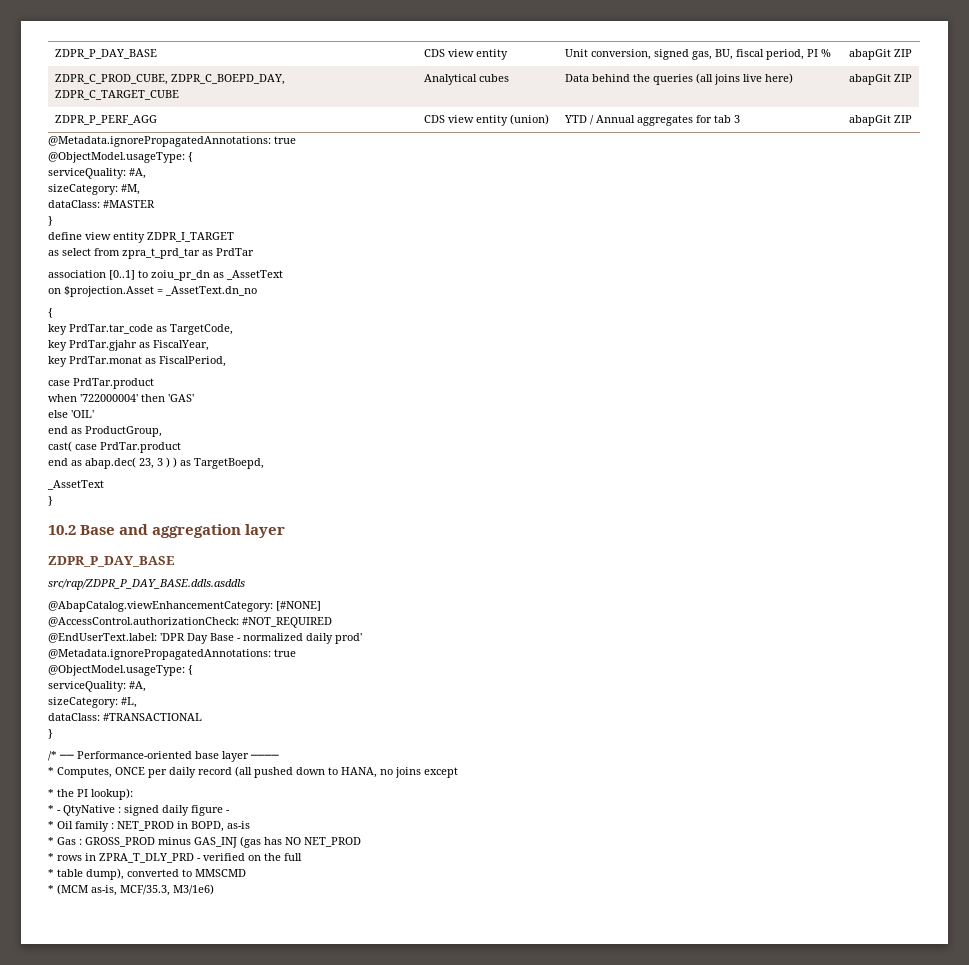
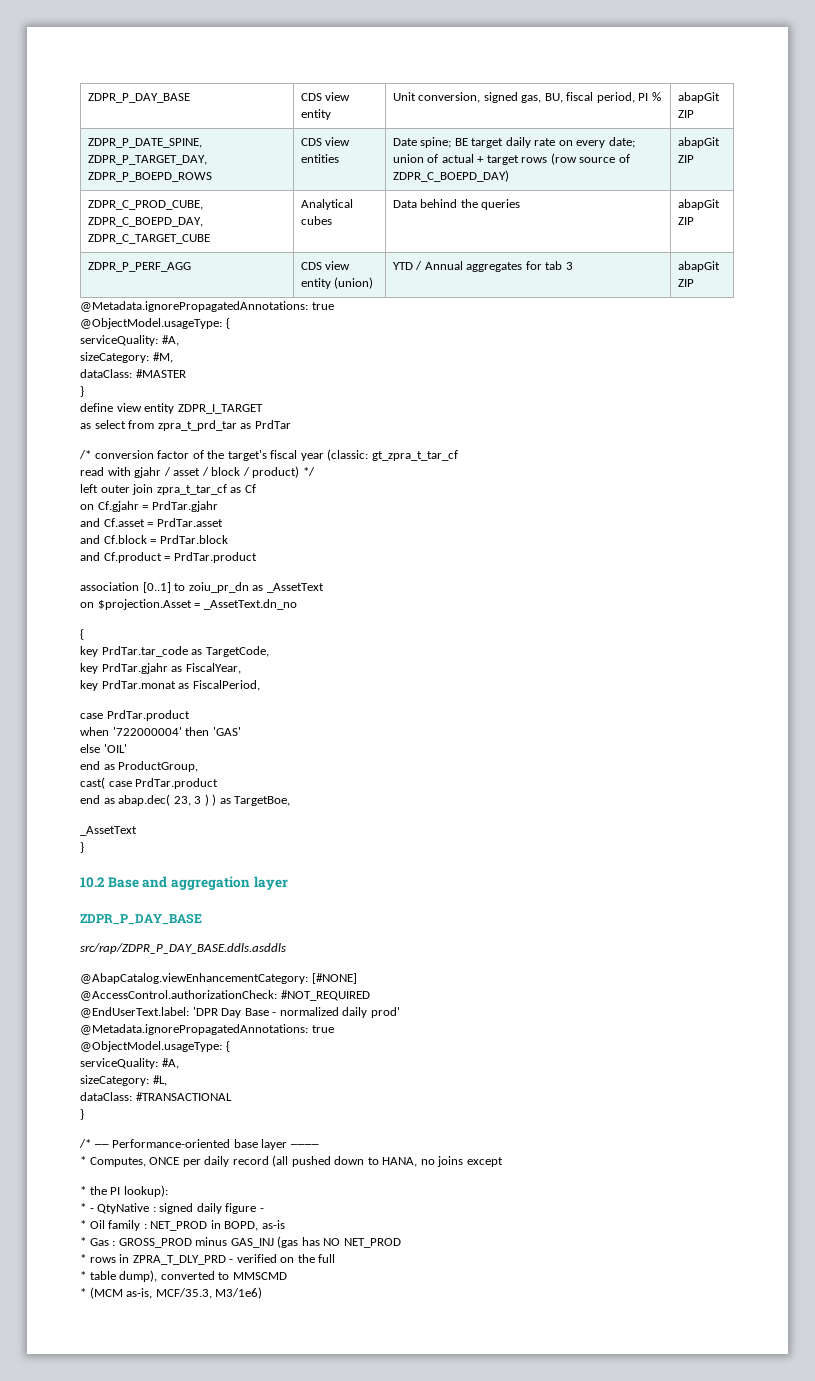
(912, 53) none -> [87,138,202,148] [87,155,207,165] [87,172,212,182] [300,137,351,146] [300,154,339,163] [392,137,635,148] [392,153,630,165] [392,170,509,182] [677,137,720,148] [677,155,694,163] // ZDPR_P_DATE_SPINE, ZDPR_P_TARGET_DAY, ZDPR_P_BOEPD_ROWS | CDS view entities | Date spine; BE target daily rate on every date; union of actual + target rows (row source of ZDPR_C_BOEPD_DAY) | abapGit ZIP
[695,73,793,85] (all joins live here) -> (521, 204) none
(254, 252) none -> [79,449,458,461] [80,466,315,478] [80,484,256,495] [80,501,218,512] [80,518,223,527] [80,535,228,544] [80,552,257,563] // /* conversion factor of the target's fiscal year (classic: gt_zpra_t_tar_cf // read with gjahr / asset / block / product) */ // left outer join zpra_t_tar_cf as Cf // on Cf.gjahr = PrdTar.gjahr // and Cf.asset = PrdTar.asset // and Cf.block = PrdTar.block // and Cf.product = PrdTar.product
[194,458,264,469] TargetBoepd, -> [234,796,291,806] TargetBoe,

